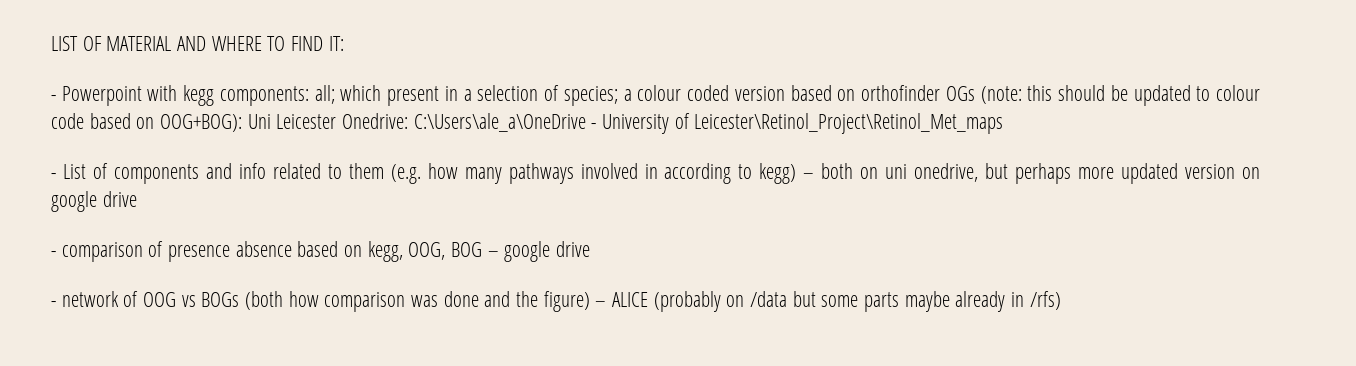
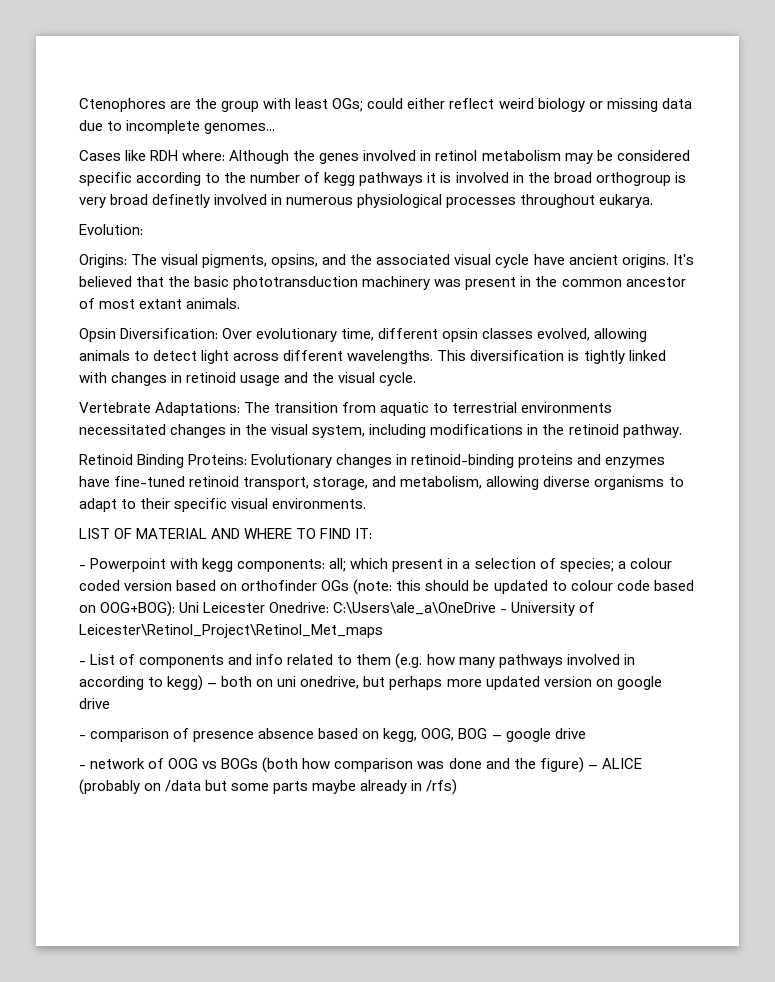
(51, 43) none -> [79,98,692,112] [79,120,276,134] [79,150,690,164] [79,172,686,186] [79,194,654,208] [79,224,143,235] [79,254,694,268] [79,276,686,290] [79,298,241,309] [79,328,648,342] [79,350,666,364] [79,372,417,386] [79,402,613,416] [79,424,682,438] [79,454,666,468] [79,476,684,490] [79,498,367,512] Ctenophores are the group with least OGs; could either reflect weird biology or missing data due to incomplete genomes... // Cases like RDH where: Although the genes involved in retinol metabolism may be considered specific according to the number of kegg pathways it is involved in the broad orthogroup is very broad definetly involved in numerous physiological processes throughout eukarya. // Evolution: // Origins: The visual pigments, opsins, and the associated visual cycle have ancient origins. It's believed that the basic phototransduction machinery was present in the common ancestor of most extant animals. // Opsin Diversification: Over evolutionary time, different opsin classes evolved, allowing animals to detect light across different wavelengths. This diversification is tightly linked with changes in retinoid usage and the visual cycle. // Vertebrate Adaptations: The transition from aquatic to terrestrial environments necessitated changes in the visual system, including modifications in the retinoid pathway. // Retinoid Binding Proteins: Evolutionary changes in retinoid-binding proteins and enzymes have fine-tuned retinoid transport, storage, and metabolism, allowing diverse organisms to adapt to their specific visual environments. //

